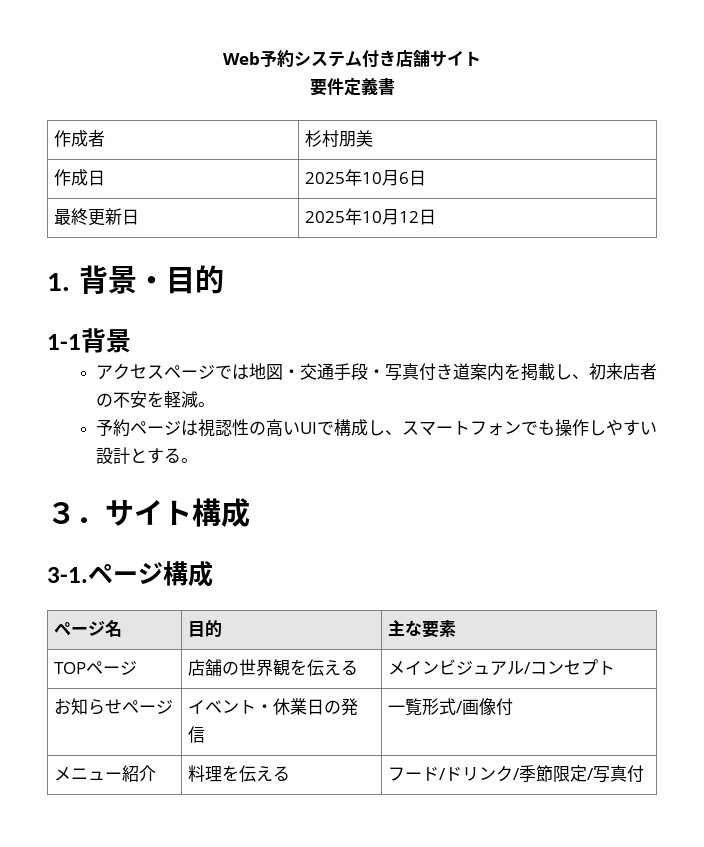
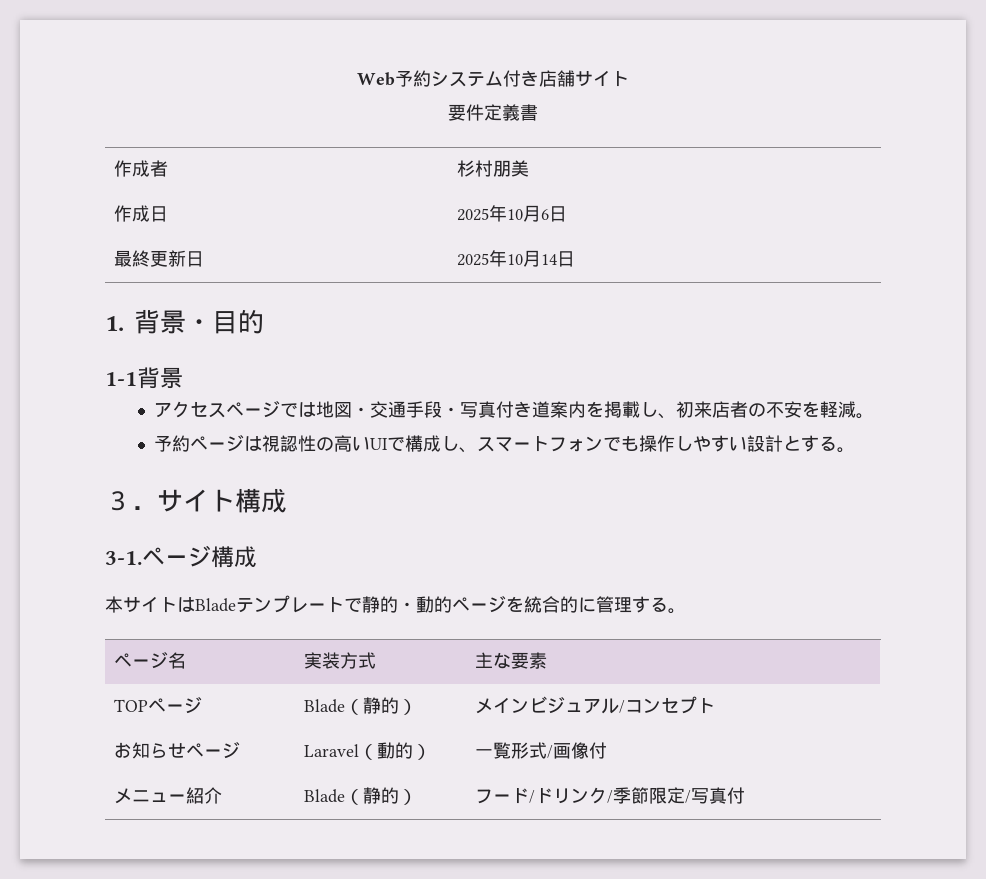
[399,211,420,223] 12 -> [541,254,558,265] 14
(213, 574) none -> [105,595,686,614] // 本サイトはBladeテンプレートで静的・動的ページを統合的に管理する。
[188,620,223,637] 目的 -> [304,652,377,669] 実装方式
[188,659,359,676] 店舗の世界観を伝える -> [304,697,418,715] Blade（静的）
[188,698,359,716] [188,726,206,743] イベント・休業日の発信 -> [304,742,432,760] Laravel（動的）
[188,765,291,782] 料理を伝える -> [304,787,418,805] Blade（静的）

